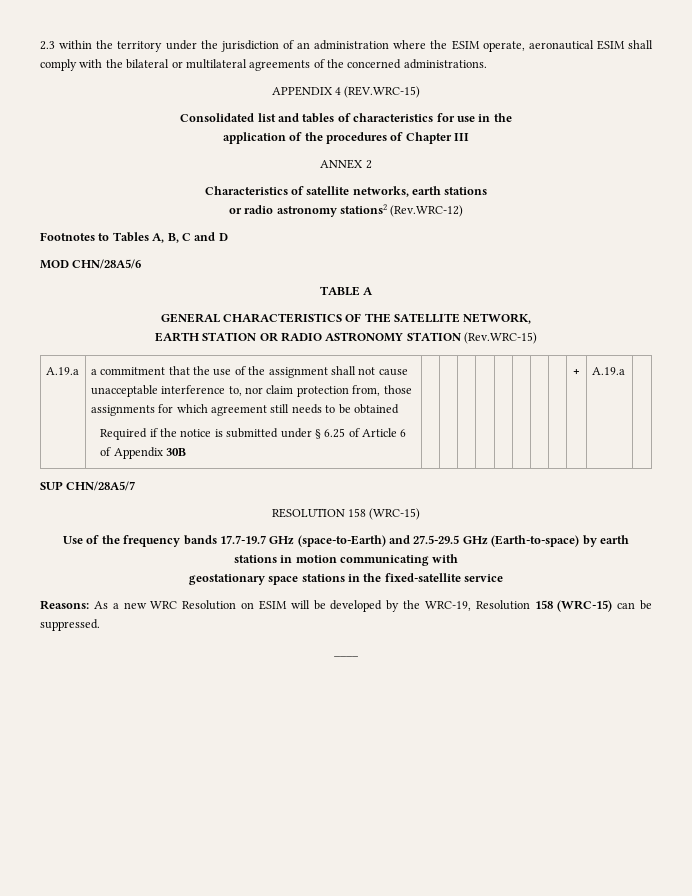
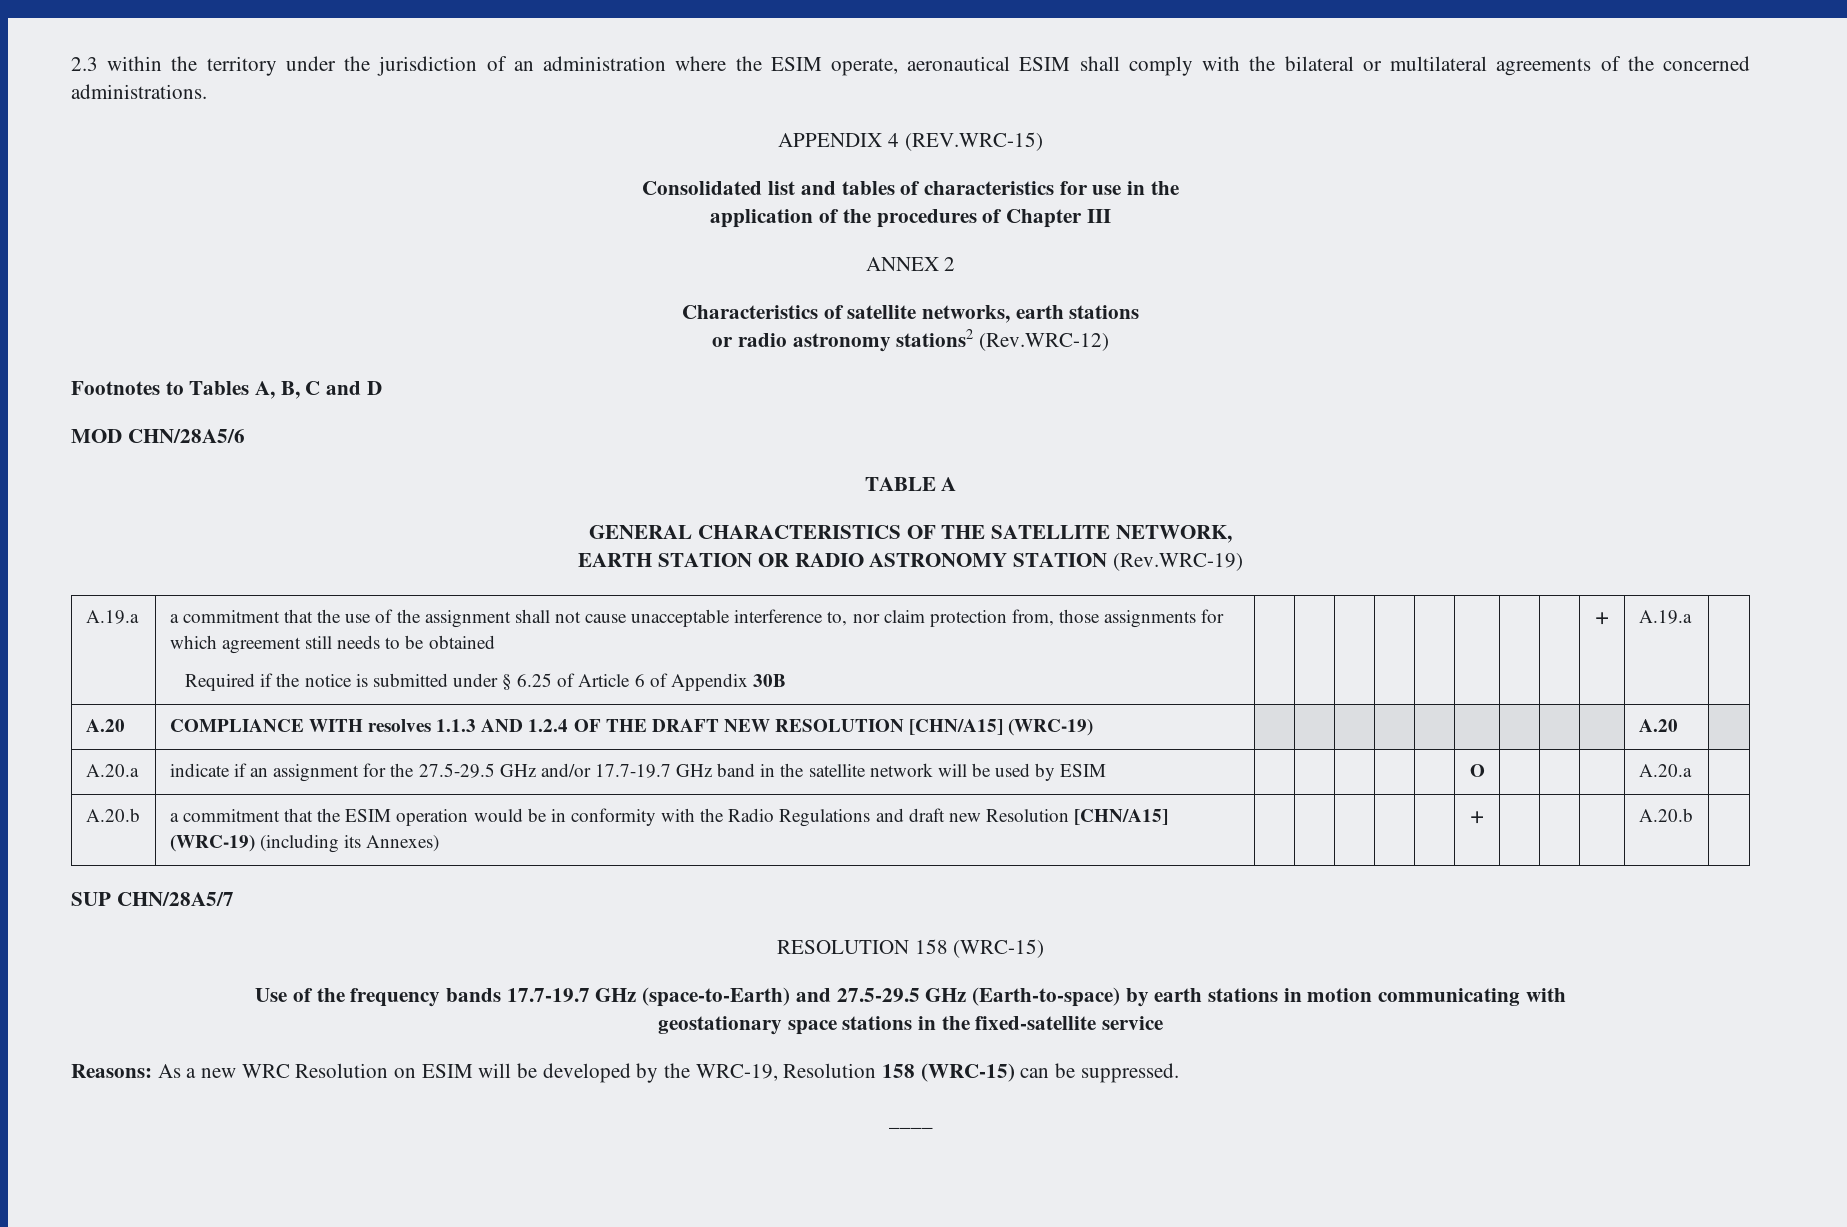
[464,332,538,344] (Rev.WRC-15) -> [1112,553,1243,571] (Rev.WRC-19)
(625, 371) none -> [85,719,125,732] [169,719,1094,736] [1638,719,1678,732] [85,764,139,777] [169,763,1107,782] [1469,764,1485,777] [1638,764,1692,777] [85,808,140,822] [169,808,1169,827] [169,834,440,853] [1470,811,1484,824] [1638,808,1693,822] // A.20 | COMPLIANCE WITH resolves 1.1.3 AND 1.2.4 OF THE DRAFT NEW RESOLUTION [CHN/A15] (WRC-19) | | | | | | | | | | A.20 | // A.20.a | indicate if an assignment for the 27.5-29.5 GHz and/or 17.7-19.7 GHz band in the satellite network will be used by ESIM | | | | | | O | | | | A.20.a | // A.20.b | a commitment that the ESIM operation would be in conformity with the Radio Regulations and draft new Resolution [CHN/A15] (WRC-19) (including its Annexes) | | | | | | + | | | | A.20.b |

